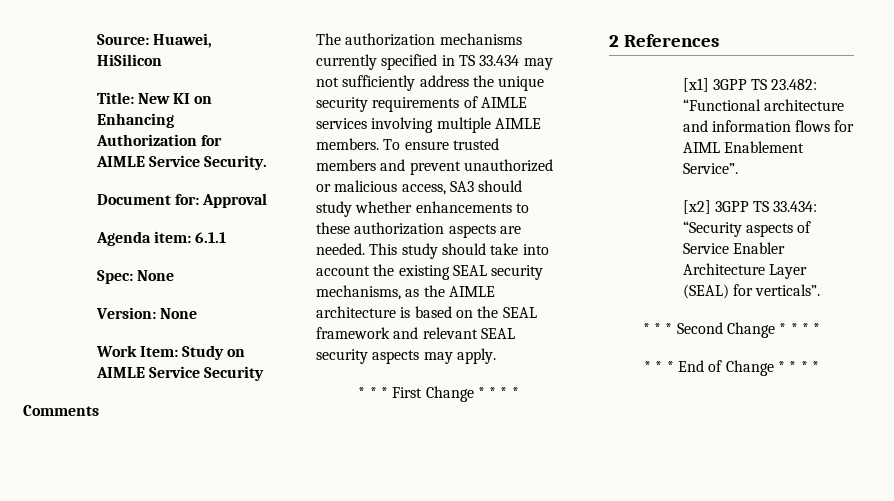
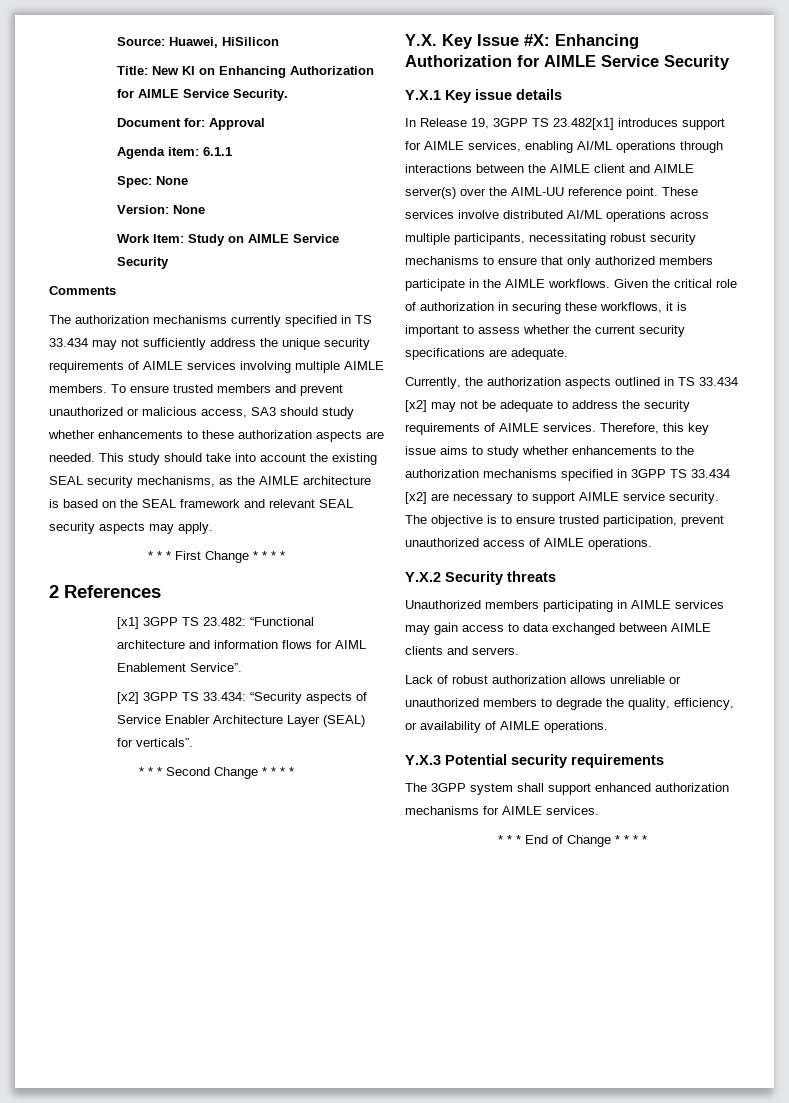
(821, 328) none -> [405,34,639,49] [405,55,730,70] [405,89,562,103] [405,118,725,130] [405,141,723,153] [405,164,694,173] [405,187,698,199] [405,210,709,222] [405,233,696,245] [405,256,713,268] [405,279,737,291] [405,302,687,314] [405,325,685,337] [405,348,568,360] [405,377,738,389] [405,400,690,412] [405,423,709,435] [405,446,694,458] [405,469,730,481] [405,492,719,504] [405,515,724,527] [405,538,652,550] [405,571,556,585] [405,600,724,612] [405,623,711,635] [405,646,519,655] [405,675,681,684] [405,698,734,710] [405,721,608,733] [405,754,664,768] [405,783,729,795] [405,806,599,815] // Y.X. Key Issue #X: Enhancing Authorization for AIMLE Service Security // Y.X.1 Key issue details // In Release 19, 3GPP TS 23.482[x1] introduces support for AIMLE services, enabling AI/ML operations through interactions between the AIMLE client and AIMLE server(s) over the AIML-UU reference point. These services involve distributed AI/ML operations across multiple participants, necessitating robust security mechanisms to ensure that only authorized members participate in the AIMLE workflows. Given the critical role of authorization in securing these workflows, it is important to assess whether the current security specifications are adequate. // Currently, the authorization aspects outlined in TS 33.434 [x2] may not be adequate to address the security requirements of AIMLE services. Therefore, this key issue aims to study whether enhancements to the authorization mechanisms specified in 3GPP TS 33.434 [x2] are necessary to support AIMLE service security. The objective is to ensure trusted participation, prevent unauthorized access of AIMLE operations. // Y.X.2 Security threats // Unauthorized members participating in AIMLE services may gain access to data exchanged between AIMLE clients and servers. // Lack of robust authorization allows unreliable or unauthorized members to degrade the quality, efficiency, or availability of AIMLE operations. // Y.X.3 Potential security requirements // The 3GPP system shall support enhanced authorization mechanisms for AIMLE services.

